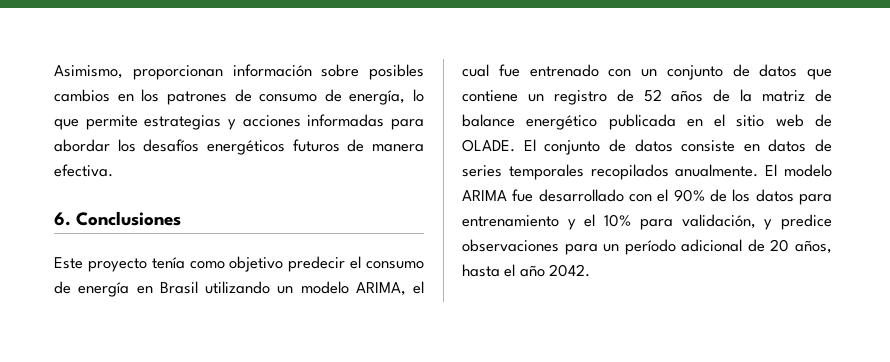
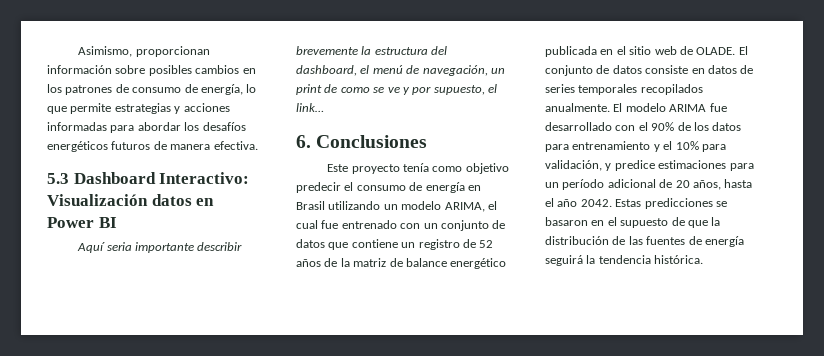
(113, 170) none -> [47,172,250,184] [47,194,215,206] [47,217,117,228] [77,242,243,253] [296,46,448,55] [296,65,505,76] [296,84,497,95] [296,103,324,112] // 5.3 Dashboard Interactivo: Visualización datos en Power BI // Aquí seria importante describir brevemente la estructura del dashboard, el menú de navegación, un print de como se ve y por supuesto, el link…
[462,239,559,252] observaciones -> [658,160,727,169] estimaciones
(591, 270) none -> [615,198,727,209] [545,217,721,228] [545,236,744,247] [545,255,704,266] Estas predicciones se basaron en el supuesto de que la distribución de las fuentes de energía seguirá la tendencia histórica.

